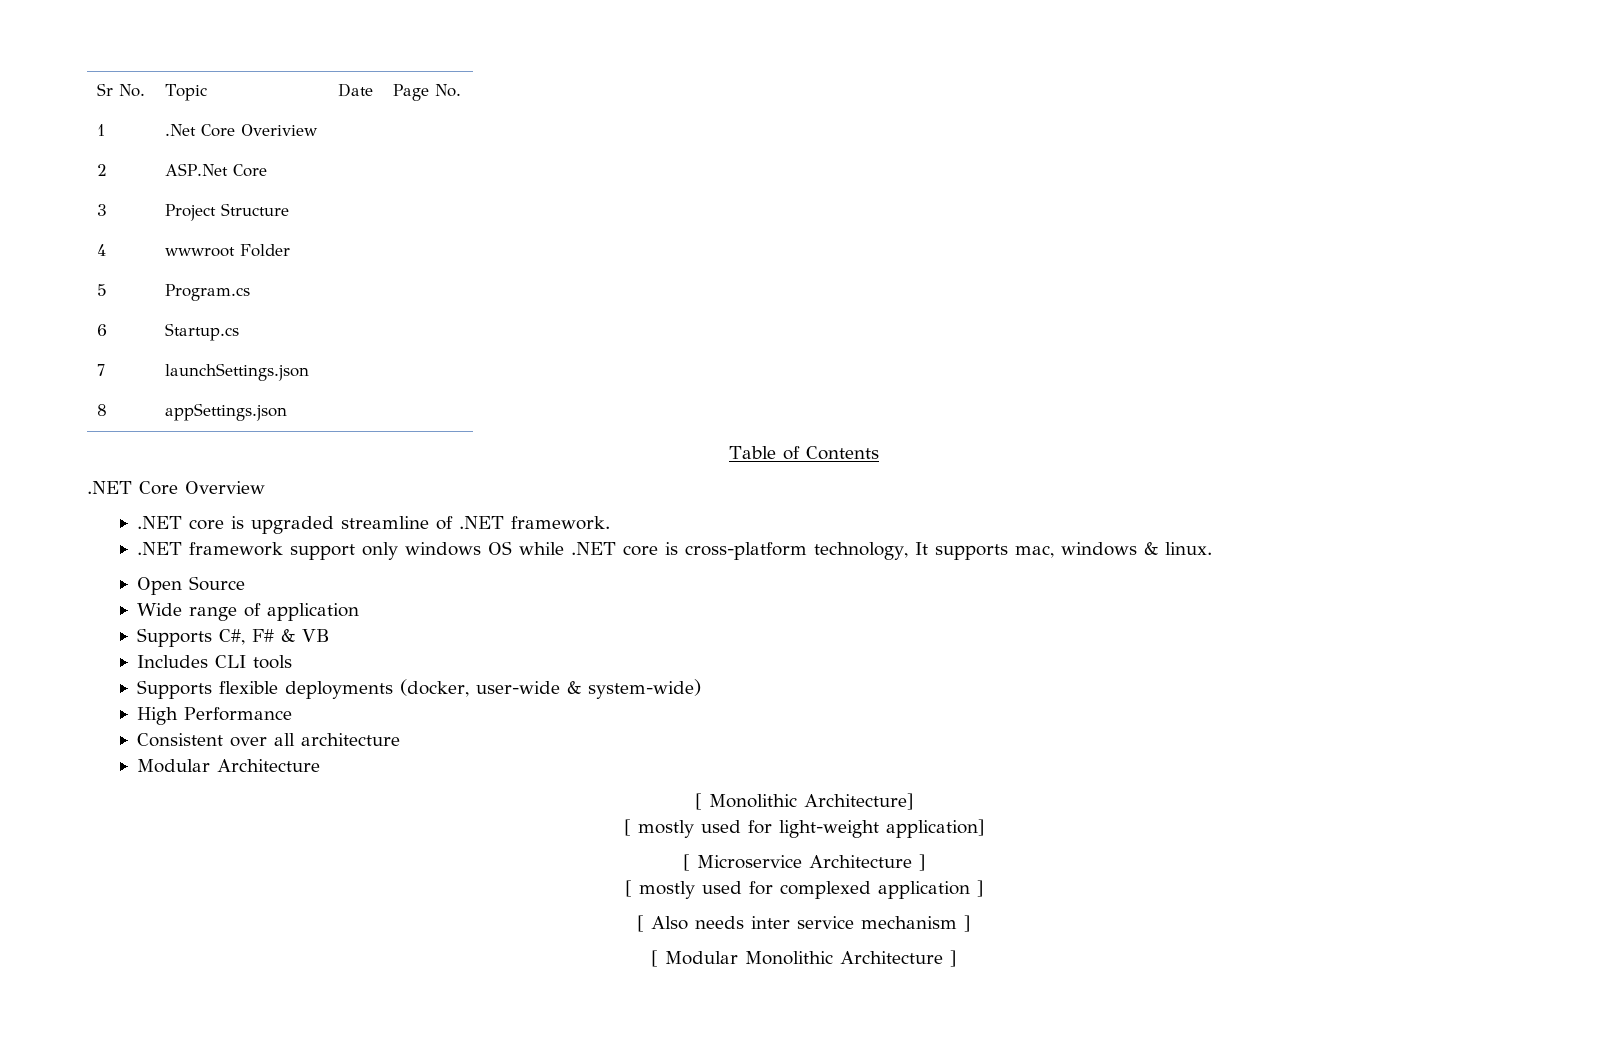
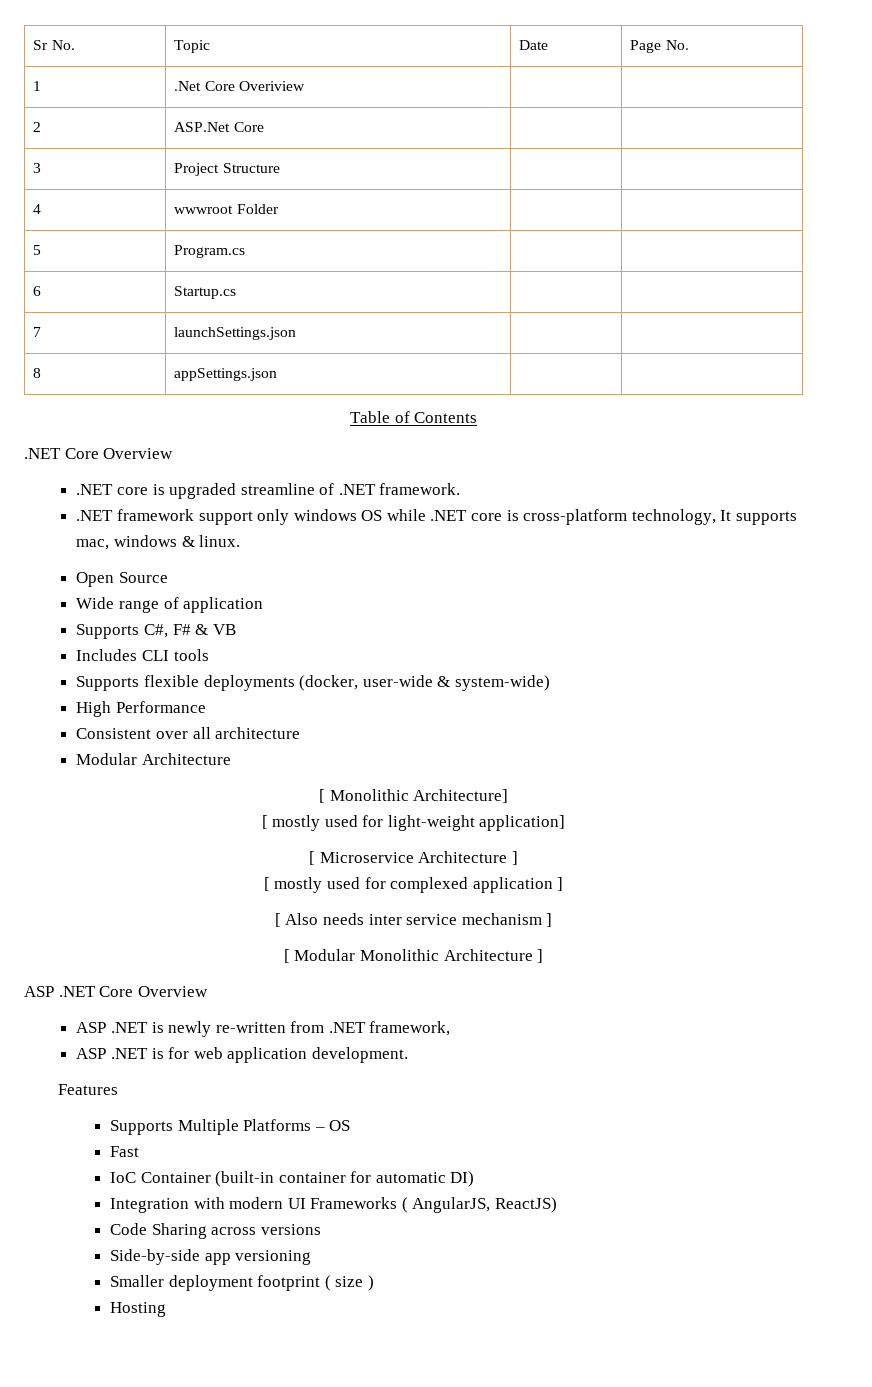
(957, 958) none -> [24,986,208,997] [76,1021,451,1037] [76,1047,408,1063] [57,1084,118,1095] [109,1119,351,1135] [109,1146,139,1157] [109,1171,475,1187] [109,1197,558,1213] [109,1223,321,1239] [109,1249,312,1265] [109,1275,374,1291] [109,1302,166,1317] // ASP .NET Core Overview // ASP .NET is newly re-written from .NET framework, // ASP .NET is for web application development. // Features // Supports Multiple Platforms – OS // Fast // IoC Container (built-in container for automatic DI) // Integration with modern UI Frameworks ( AngularJS, ReactJS) // Code Sharing across versions // Side-by-side app versioning // Smaller deployment footprint ( size ) // Hosting

